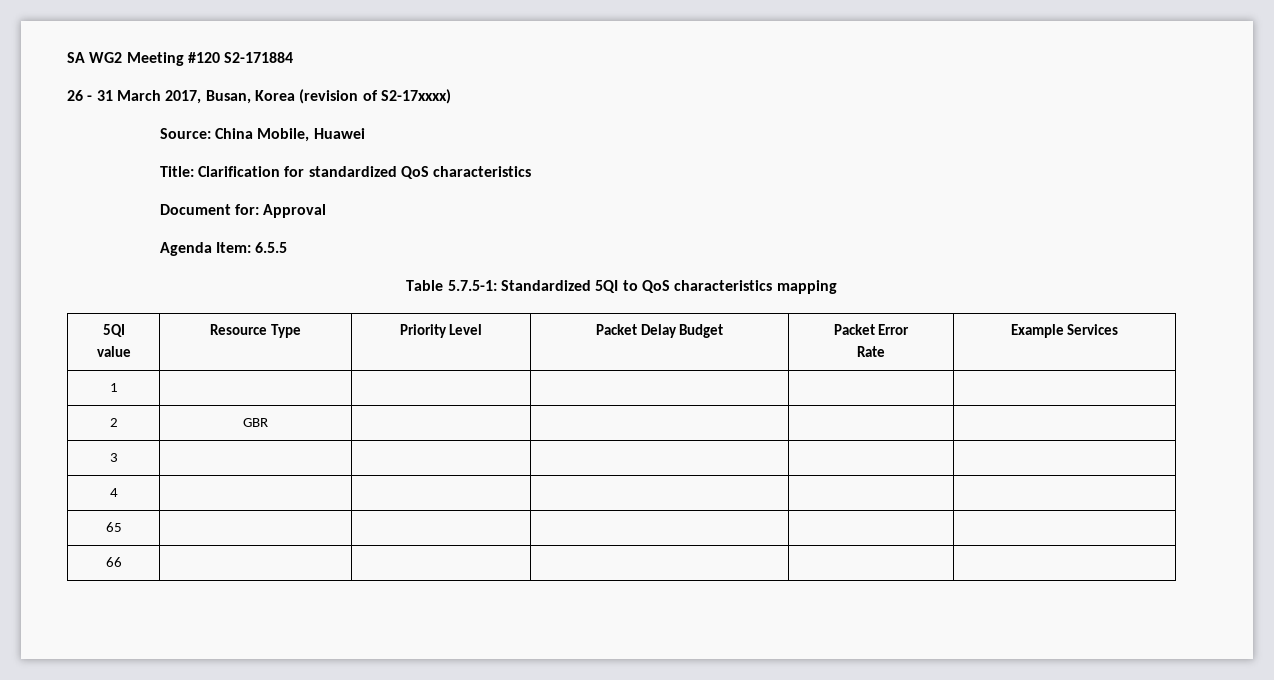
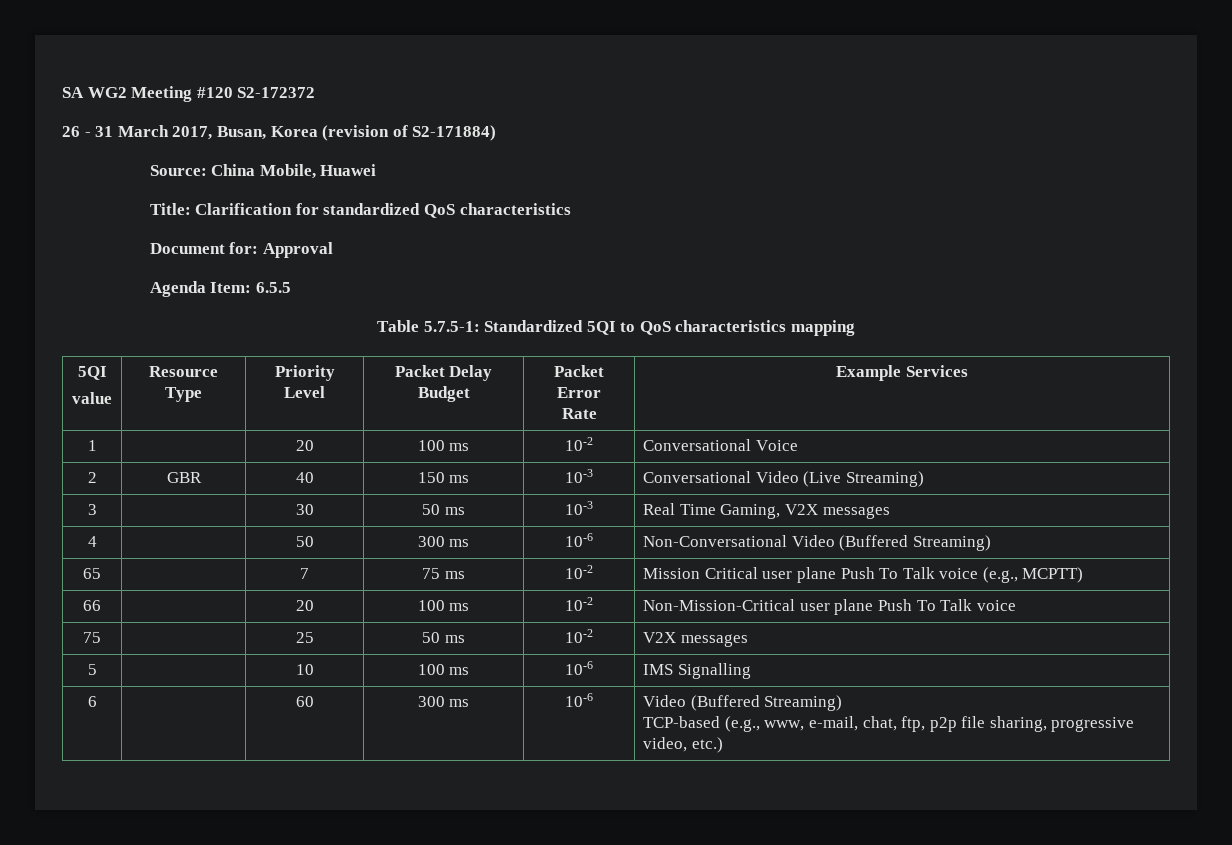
[224,52,294,63] S2-171884 -> [237,87,316,98] S2-172372
[380,89,451,104] S2-17xxxx) -> [412,125,497,141] S2-171884)
[109,418,118,427] [243,418,268,427] [109,453,118,462] [109,488,118,497] [105,522,122,532] [105,557,122,567] | | | // 2 | GBR | | | | // 3 | | | | | // 4 | | | | | // 65 | | | | | // 66 | | | | | -> [295,440,314,451] [417,440,470,451] [565,437,593,451] [643,439,798,451] [87,472,97,483] [166,472,202,483] [295,472,314,483] [417,472,470,483] [565,469,593,483] [643,471,924,487] [87,504,97,515] [295,504,314,515] [422,504,465,515] [565,501,593,515] [643,503,890,519] [87,536,97,547] [295,536,314,547] [417,536,470,547] [565,533,593,547] [643,535,991,551] [83,568,101,579] [300,568,309,579] [422,568,465,579] [565,565,593,579] [643,567,1084,583] [83,600,101,611] [295,600,314,611] [417,600,470,611] [565,597,593,611] [643,599,1016,615] [83,632,101,643] [295,632,314,643] [422,632,465,643] [565,629,593,643] [643,632,748,647] [87,664,97,675] [295,664,314,675] [417,664,470,675] [565,661,593,675] [643,663,751,679] [87,696,97,707] [295,696,314,707] [417,696,470,707] [565,693,593,707] [643,695,843,711] [643,716,1135,732] [643,737,723,753] 20 | 100 ms | 10-2 | Conversational Voice // 2 | GBR | 40 | 150 ms | 10-3 | Conversational Video (Live Streaming) // 3 | | 30 | 50 ms | 10-3 | Real Time Gaming, V2X messages // 4 | | 50 | 300 ms | 10-6 | Non-Conversational Video (Buffered Streaming) // 65 | | 7 | 75 ms | 10-2 | Mission Critical user plane Push To Talk voice (e.g., MCPTT) // 66 | | 20 | 100 ms | 10-2 | Non-Mission-Critical user plane Push To Talk voice // 75 | | 25 | 50 ms | 10-2 | V2X messages // 5 | | 10 | 100 ms | 10-6 | IMS Signalling // 6 | | 60 | 300 ms | 10-6 | Video (Buffered Streaming) // TCP-based (e.g., www, e-mail, chat, ftp, p2p file sharing, progressive video, etc.)

